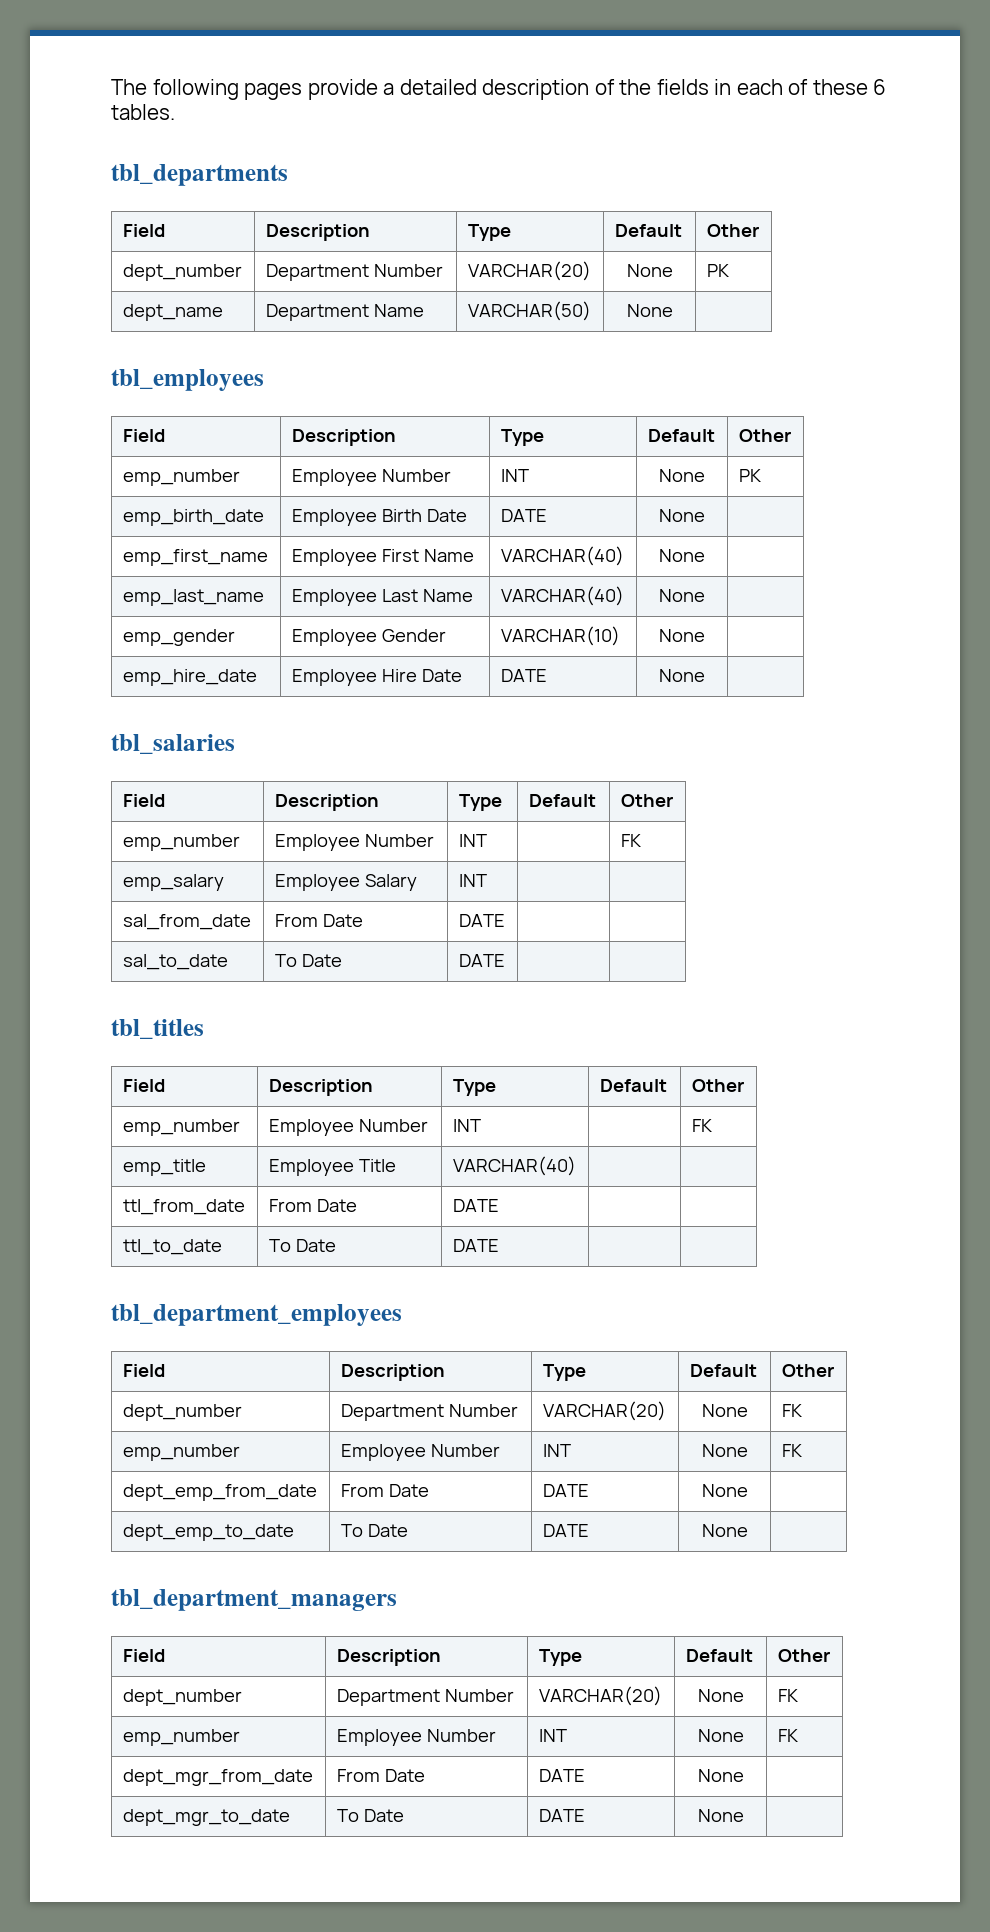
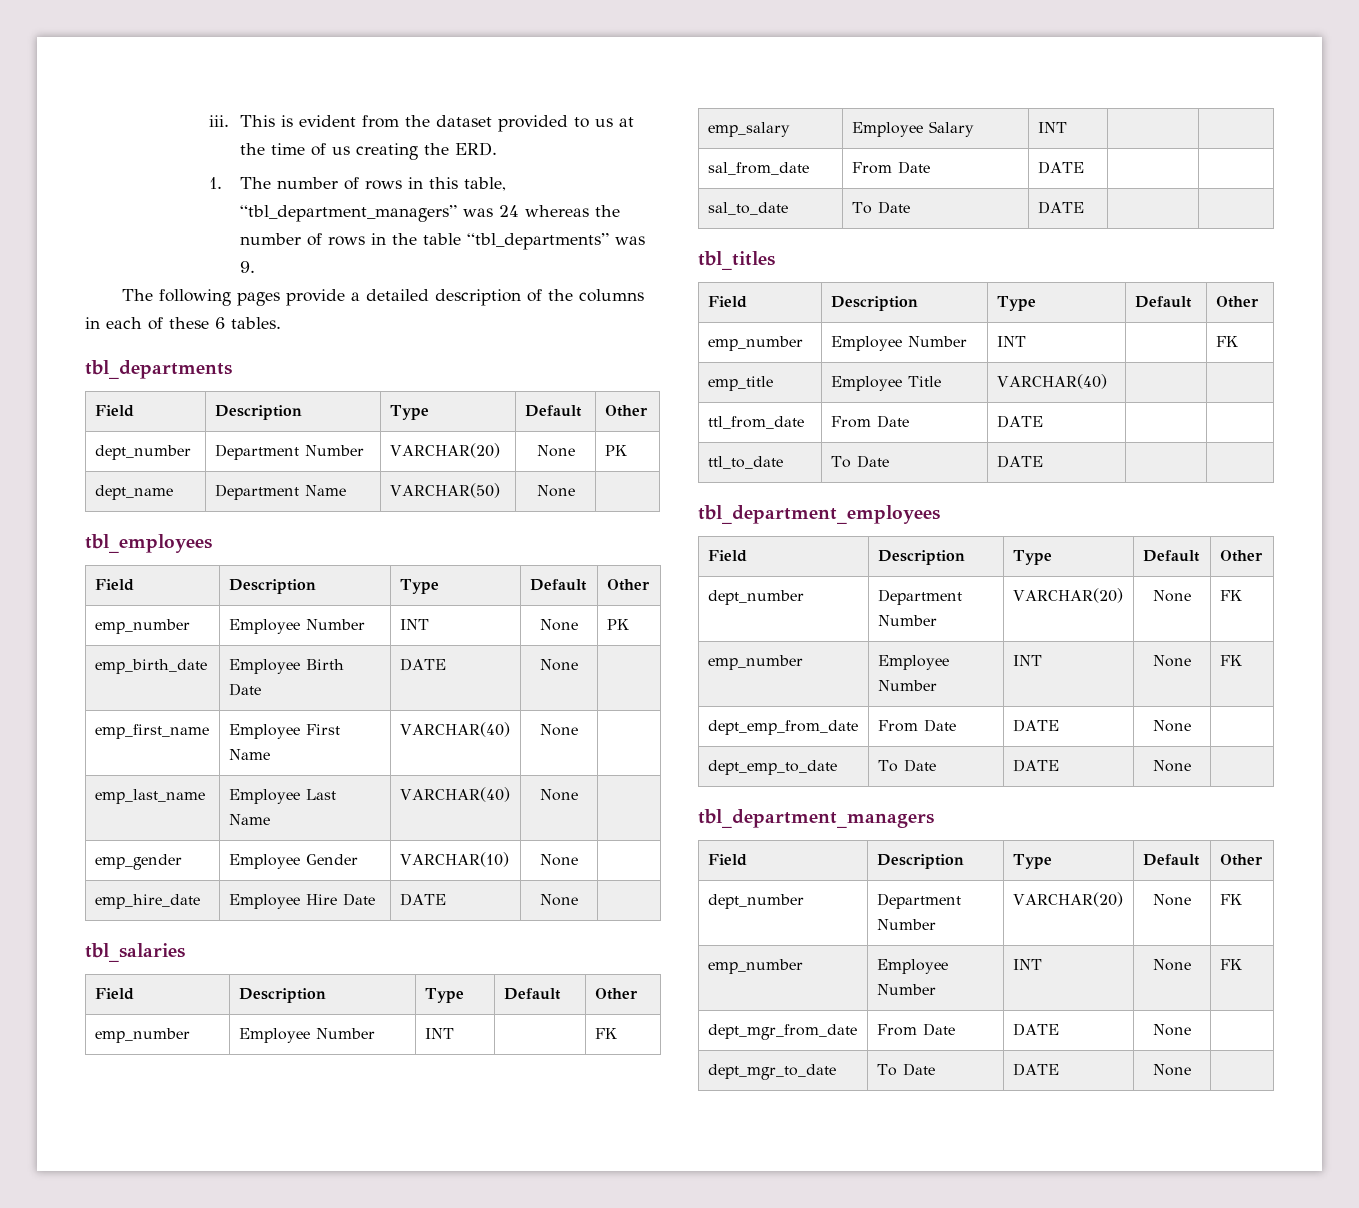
(111, 87) none -> [208,115,634,132] [239,142,497,160] [208,177,506,191] [239,205,620,222] [239,233,645,250] [239,261,255,273] iii. This is evident from the dataset provided to us at the time of us creating the ERD. // 1. The number of rows in this table, “tbl_department_managers” was 24 whereas the number of rows in the table “tbl_departments” was 9. //
[656,79,709,95] fields -> [578,289,644,302] columns

